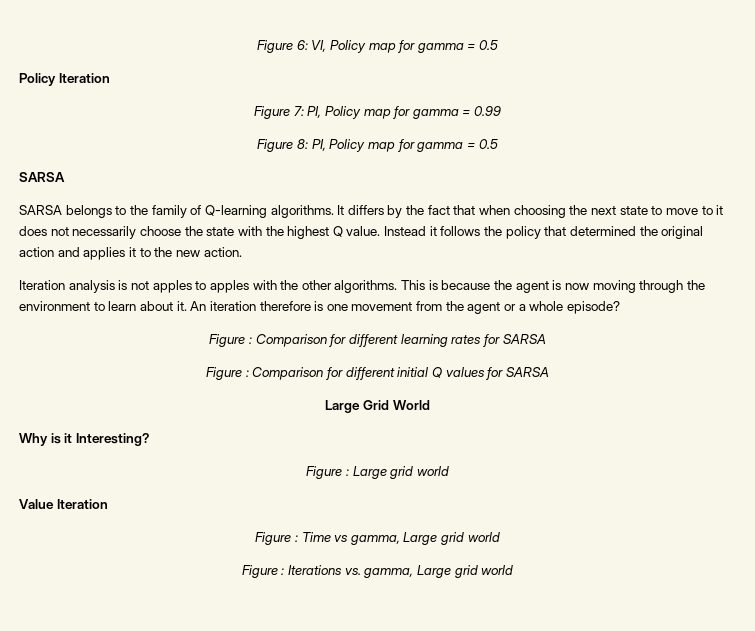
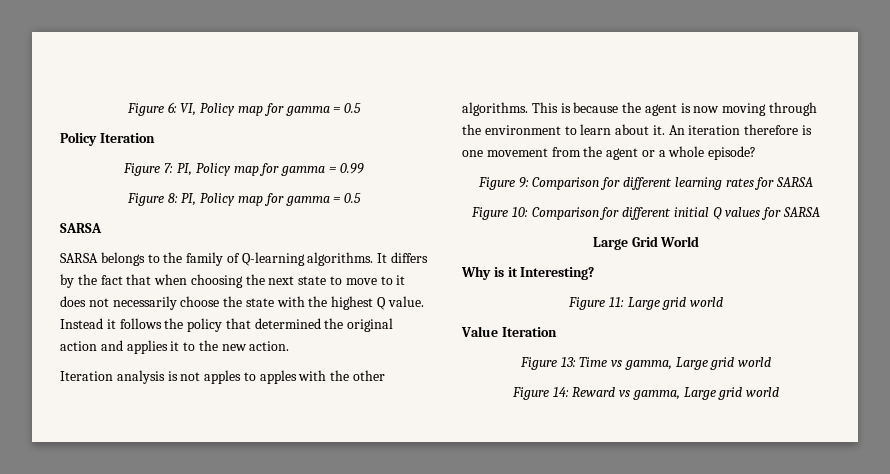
[249,337,253,344] : -> [518,177,529,188] 9:
[245,370,249,377] : -> [511,207,528,217] 10:
[345,469,349,476] : -> [608,297,624,307] 11:
[294,535,298,542] : -> [560,357,576,367] 13:
[281,565,361,575] : Iterations vs. -> [552,387,631,397] 14: Reward vs

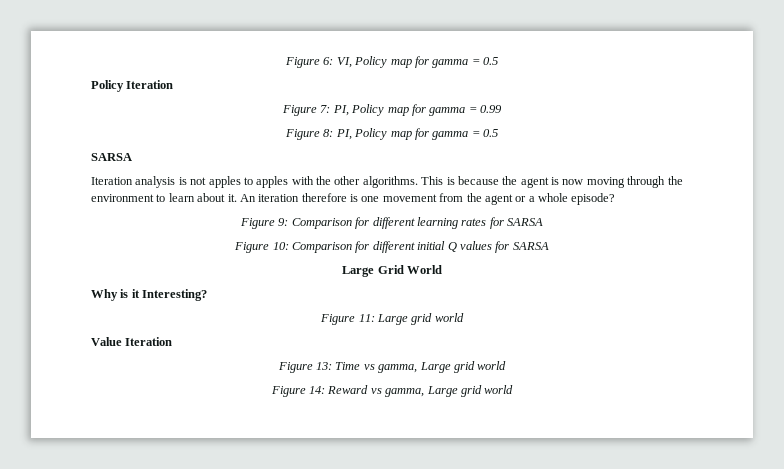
[60,252,429,266] [60,274,406,288] [60,296,424,310] [60,318,394,332] [60,340,290,354] // SARSA belongs to the family of Q-learning algorithms. It differs by the fact that when choosing the next state to move to it does not necessarily choose the state with the highest Q value. Instead it follows the policy that determined the original action and applies it to the new action. -> (132, 157) none

